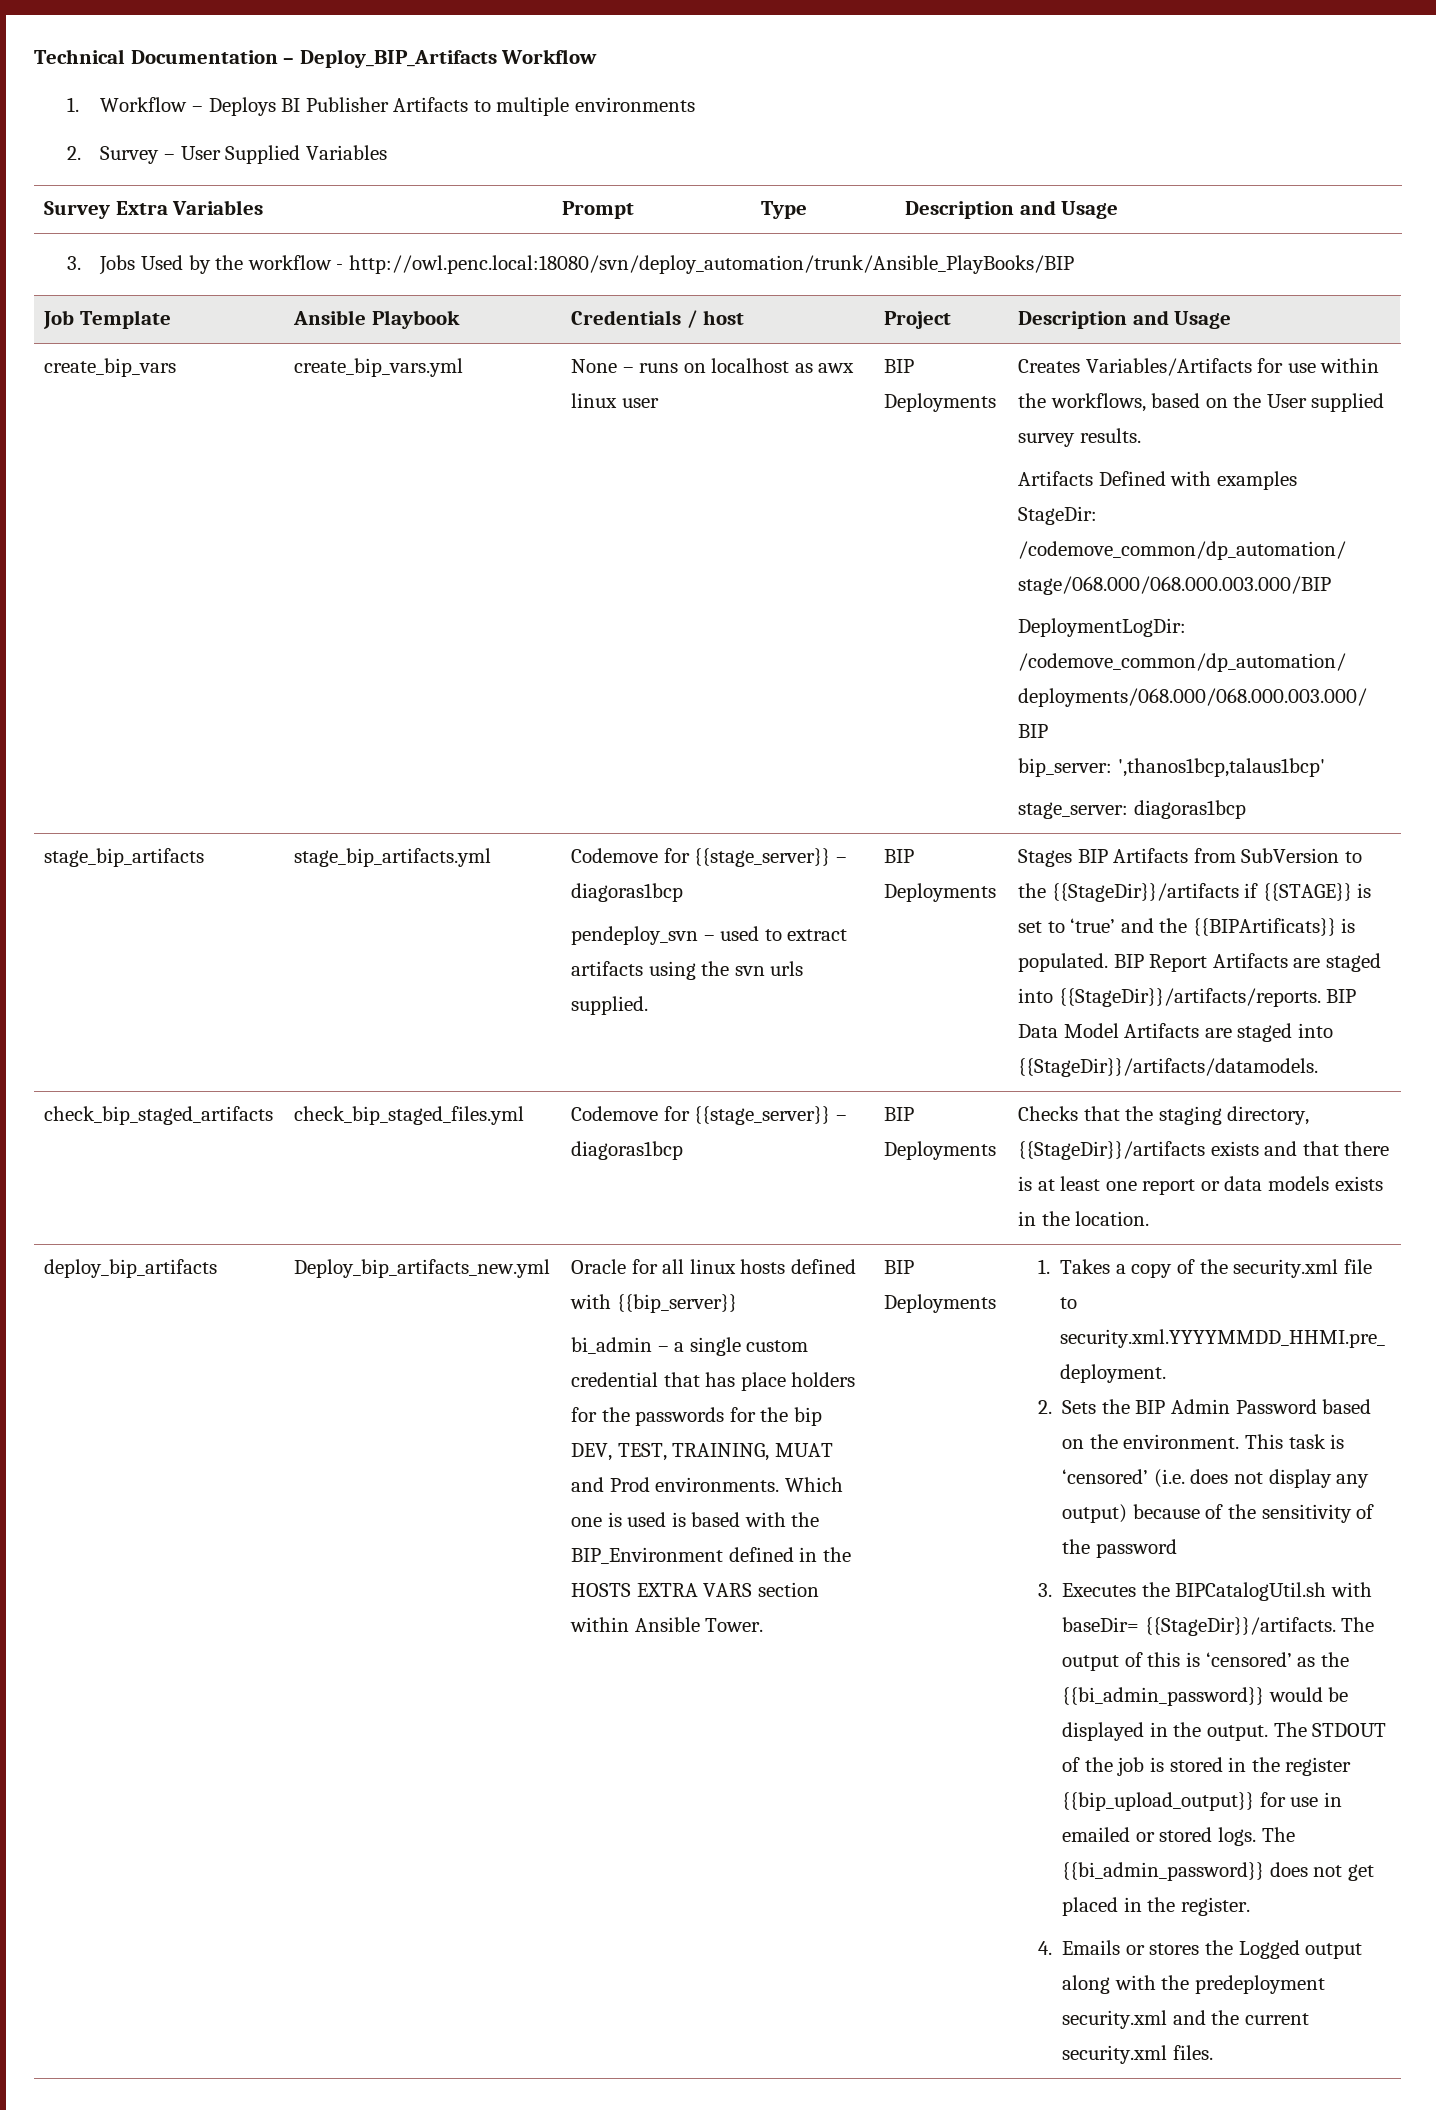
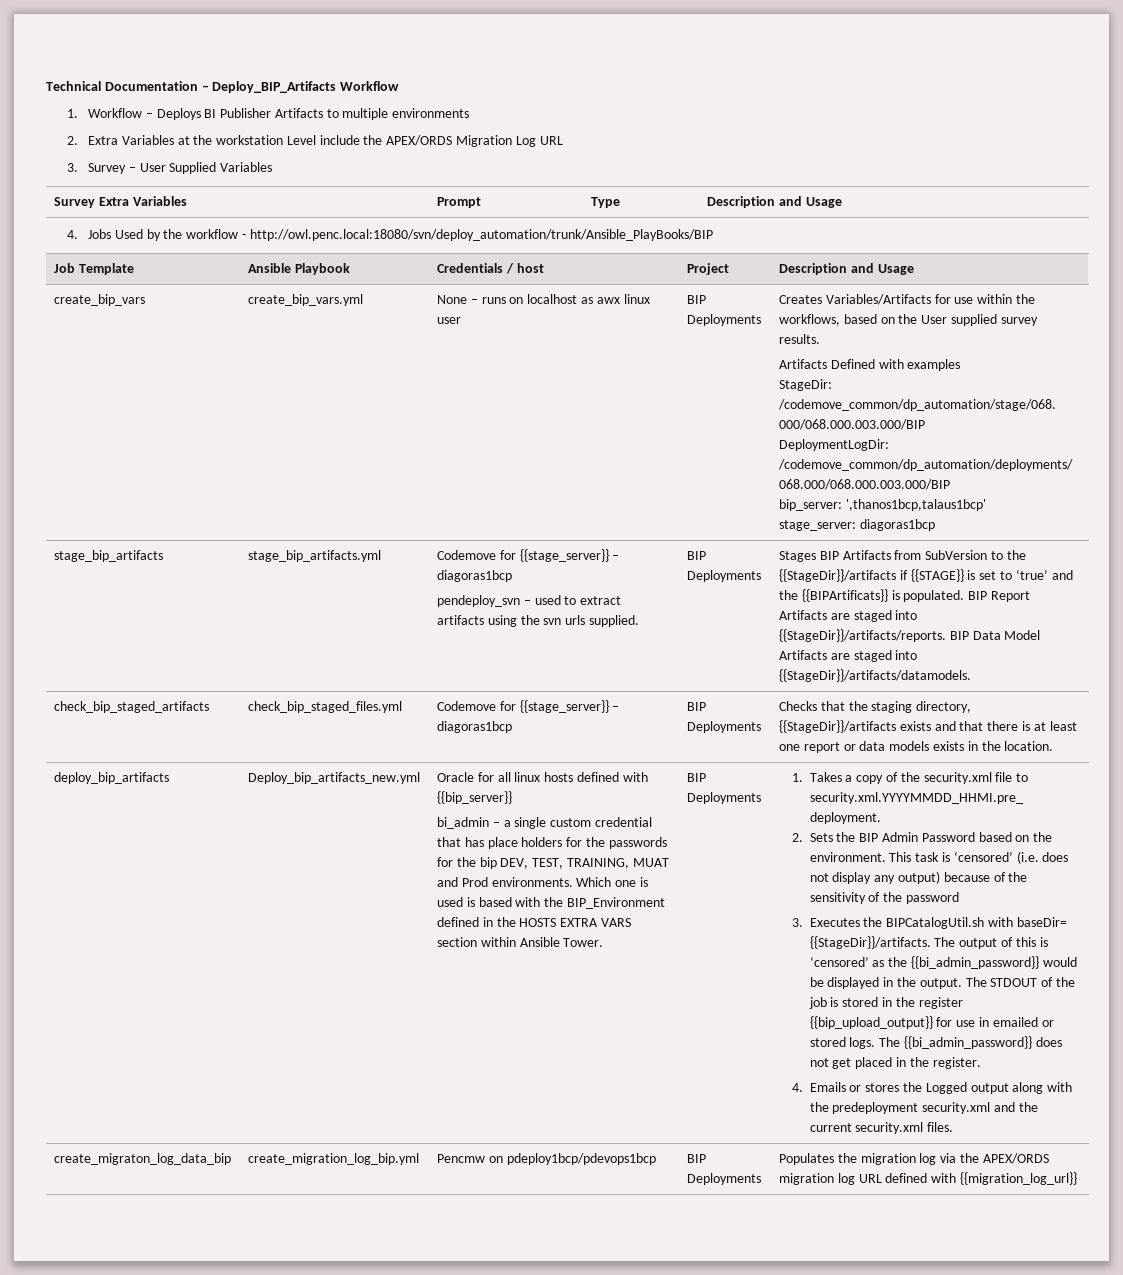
(82, 153) none -> [87,135,563,147] [66,163,78,172] Extra Variables at the workstation Level include the APEX/ORDS Migration Log URL // 3.
[67,256,82,270] 3. -> [66,230,78,239] 4.
(1213, 2052) none -> [54,1153,232,1165] [248,1153,420,1165] [437,1153,656,1165] [687,1154,707,1163] [687,1173,762,1185] [779,1153,1049,1165] [779,1172,1077,1185] // create_migraton_log_data_bip | create_migration_log_bip.yml | Pencmw on pdeploy1bcp/pdevops1bcp | BIP Deployments | Populates the migration log via the APEX/ORDS migration log URL defined with {{migration_log_url}}

